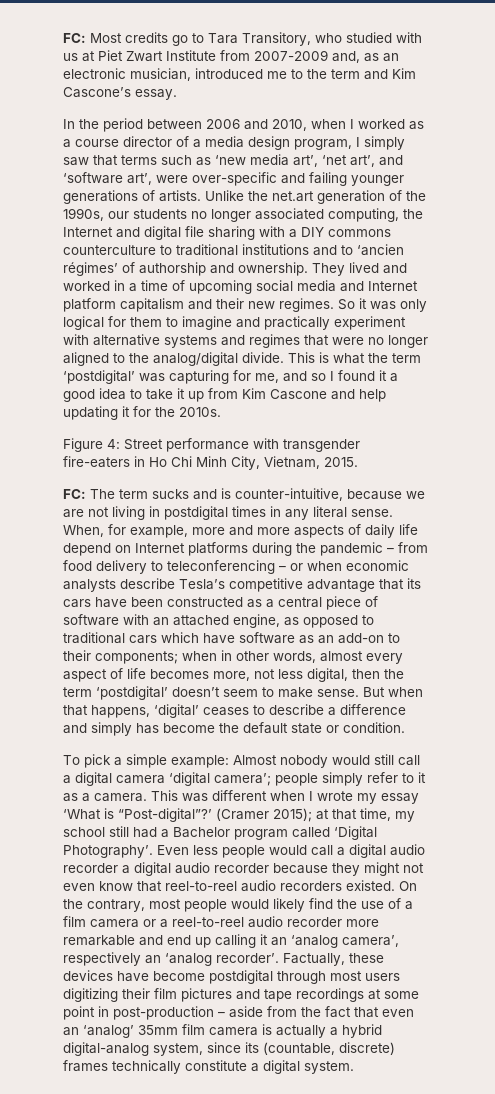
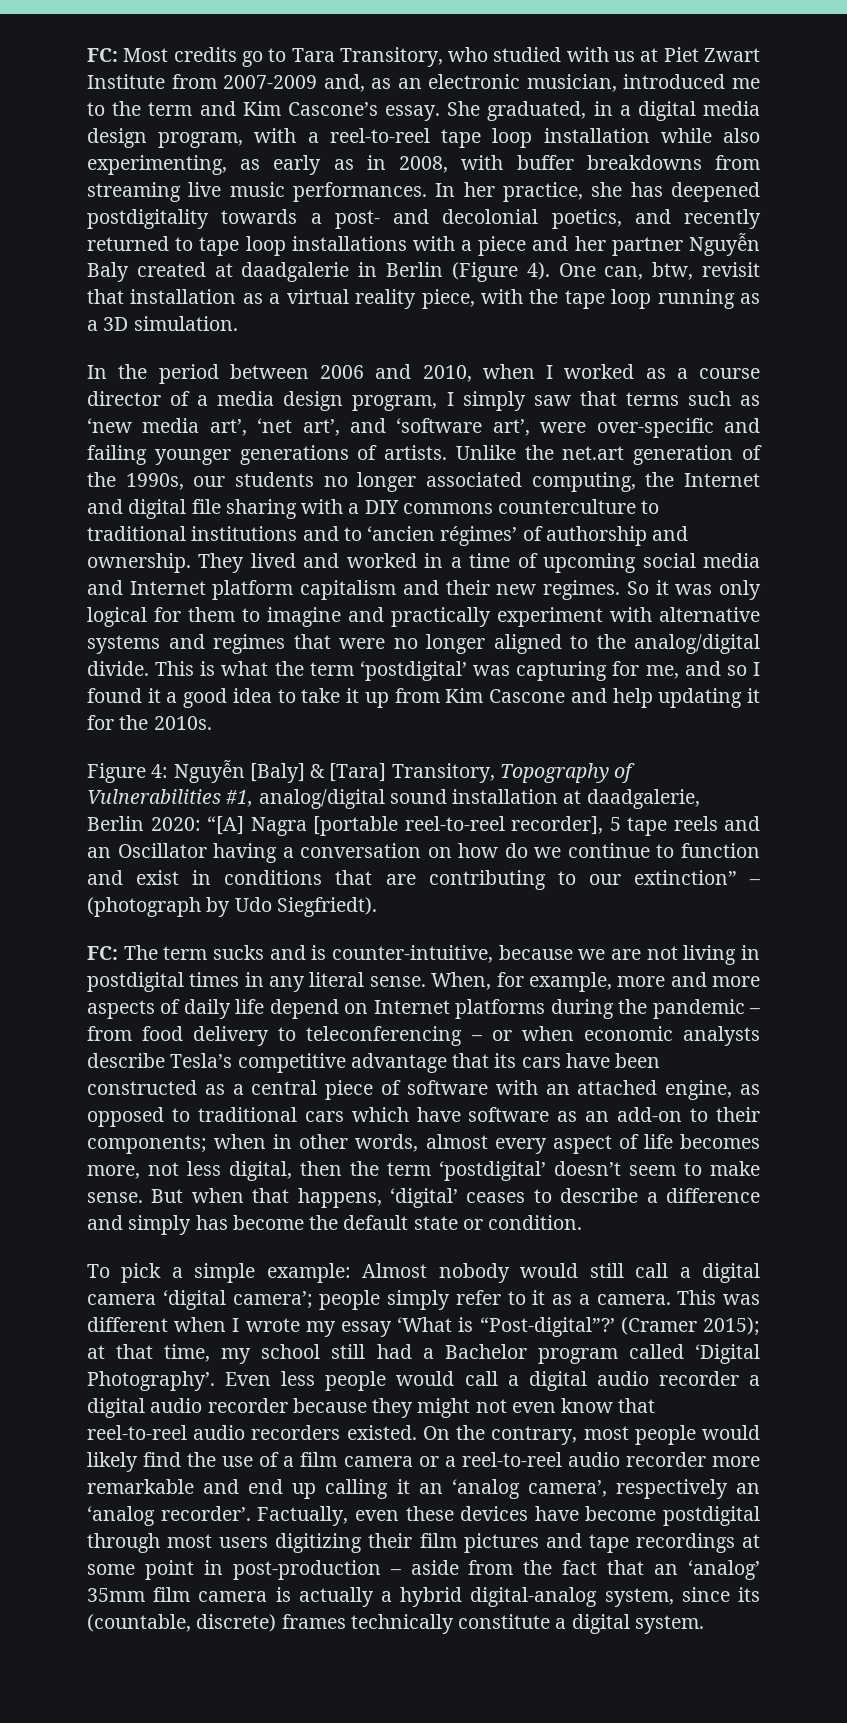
(177, 94) none -> [447,101,760,121] [87,128,760,148] [87,155,760,175] [87,182,760,202] [87,209,761,229] [87,233,760,256] [87,262,761,282] [87,289,760,309] [87,316,238,331] She graduated, in a digital media design program, with a reel-to-reel tape loop installation while also experimenting, as early as in 2008, with buffer breakdowns from streaming live music performances. In her practice, she has deepened postdigitality towards a post- and decolonial poetics, and recently returned to tape loop installations with a piece and her partner Nguyễn Baly created at daadgalerie in Berlin (Figure 4). One can, btw, revisit that installation as a virtual reality piece, with the tape loop running as a 3D simulation.
[124,438,360,452] [63,456,358,470] Street performance with transgender fire-eaters in Ho Chi Minh City, Vietnam, 2015. -> [173,760,636,783] [87,789,700,809] [87,816,760,836] [87,843,760,863] [87,870,761,890] [87,897,377,917] Nguyễn [Baly] & [Tara] Transitory, Topography of Vulnerabilities #1, analog/digital sound installation at daadgalerie, Berlin 2020: “[A] Nagra [portable reel-to-reel recorder], 5 tape reels and an Oscillator having a conversation on how do we continue to function and exist in conditions that are contributing to our extinction” – (photograph by Udo Siegfriedt).
(345, 959) none -> [354,1510,399,1521] even
[382,1009,414,1017] even -> (645, 1567) none

